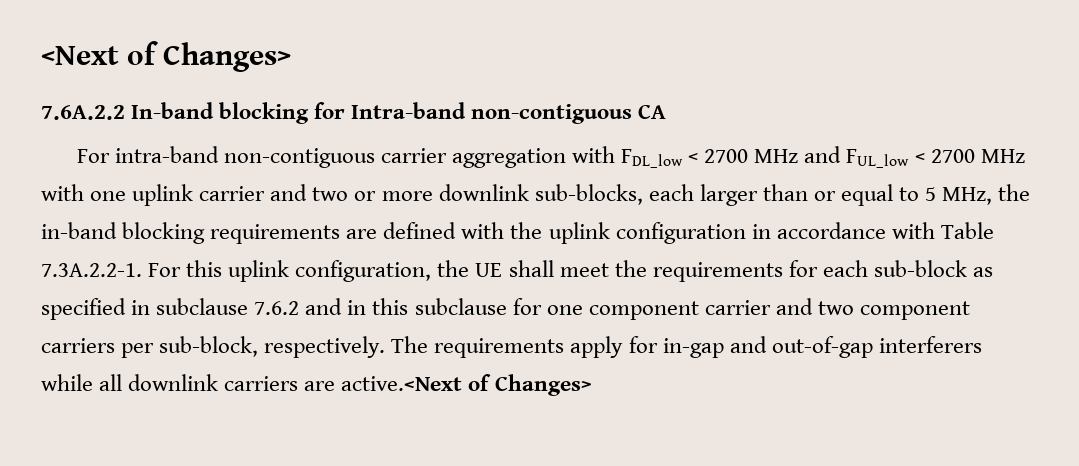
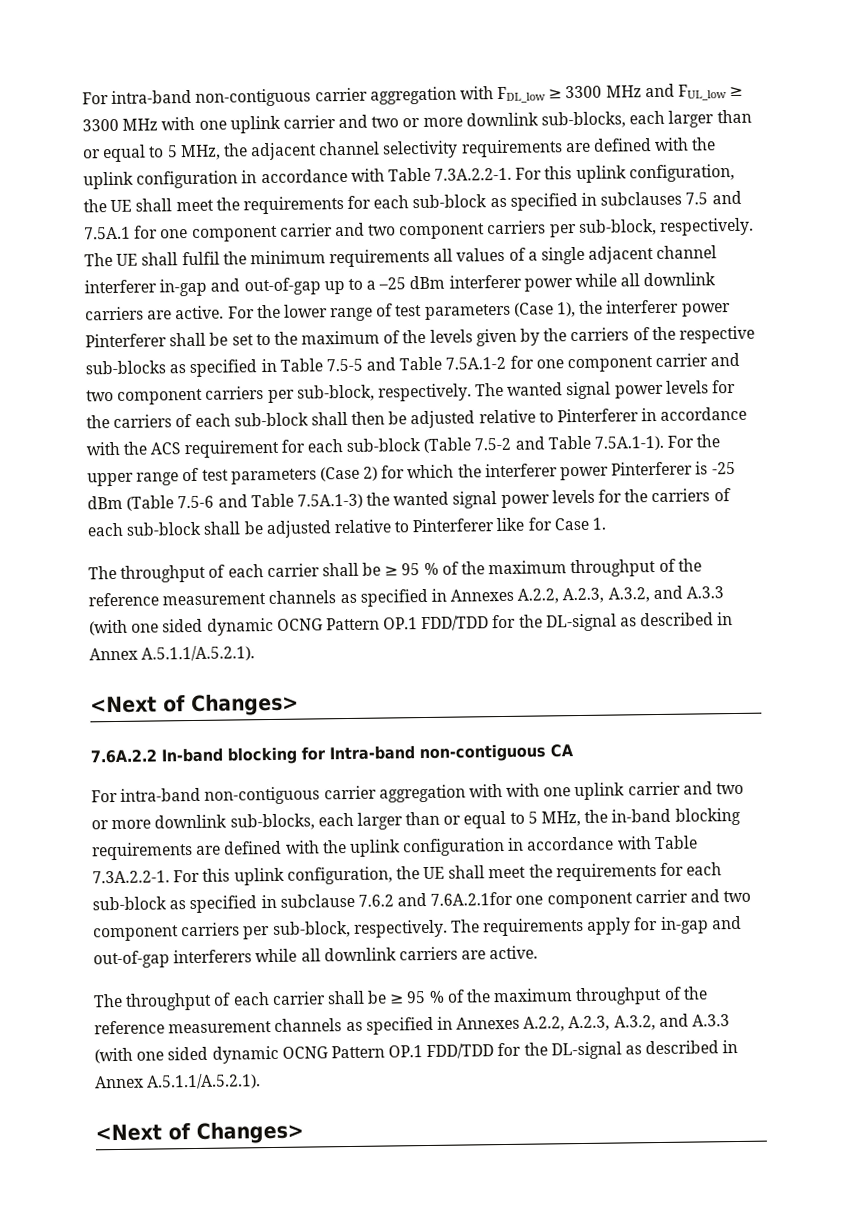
(41, 55) none -> [82,83,744,107] [82,109,752,134] [83,137,717,163] [83,163,735,190] [83,190,742,215] [84,217,755,242] [84,245,718,268] [84,272,717,297] [85,299,731,322] [85,325,755,348] [85,352,741,378] [86,379,737,405] [86,406,748,429] [86,434,721,459] [87,461,736,487] [87,488,731,511] [87,517,607,539] [88,558,702,583] [88,585,725,607] [89,612,734,636] [89,645,256,662] For intra-band non-contiguous carrier aggregation with FDL_low ≥ 3300 MHz and FUL_low ≥ 3300 MHz with one uplink carrier and two or more downlink sub-blocks, each larger than or equal to 5 MHz, the adjacent channel selectivity requirements are defined with the uplink configuration in accordance with Table 7.3A.2.2-1. For this uplink configuration, the UE shall meet the requirements for each sub-block as specified in subclauses 7.5 and 7.5A.1 for one component carrier and two component carriers per sub-block, respectively. The UE shall fulfil the minimum requirements all values of a single adjacent channel interferer in-gap and out-of-gap up to a –25 dBm interferer power while all downlink carriers are active. For the lower range of test parameters (Case 1), the interferer power Pinterferer shall be set to the maximum of the levels given by the carriers of the respective sub-blocks as specified in Table 7.5-5 and Table 7.5A.1-2 for one component carrier and two component carriers per sub-block, respectively. The wanted signal power levels for the carriers of each sub-block shall then be adjusted relative to Pinterferer in accordance with the ACS requirement for each sub-block (Table 7.5-2 and Table 7.5A.1-1). For the upper range of test parameters (Case 2) for which the interferer power Pinterferer is -25 dBm (Table 7.5-6 and Table 7.5A.1-3) the wanted signal power levels for the carriers of each sub-block shall be adjusted relative to Pinterferer like for Case 1. // The throughput of each carrier shall be ≥ 95 % of the maximum throughput of the reference measurement channels as specified in Annexes A.2.2, A.2.3, A.3.2, and A.3.3 (with one sided dynamic OCNG Pattern OP.1 FDD/TDD for the DL-signal as described in Annex A.5.1.1/A.5.2.1). //
[621,146,1025,168] FDL_low < 2700 MHz and FUL_low < 2700 MHz -> (503, 791) none
[347,298,542,315] in this subclause for -> [430,891,514,906] 7.6A.2.1for
[341,376,463,391] active.<Next -> [489,945,539,960] [93,986,708,1011] [94,1013,731,1035] [94,1039,739,1064] [95,1073,262,1090] [95,1123,162,1142] active. // The throughput of each carrier shall be ≥ 95 % of the maximum throughput of the reference measurement channels as specified in Annexes A.2.2, A.2.3, A.3.2, and A.3.3 (with one sided dynamic OCNG Pattern OP.1 FDD/TDD for the DL-signal as described in Annex A.5.1.1/A.5.2.1). // <Next

